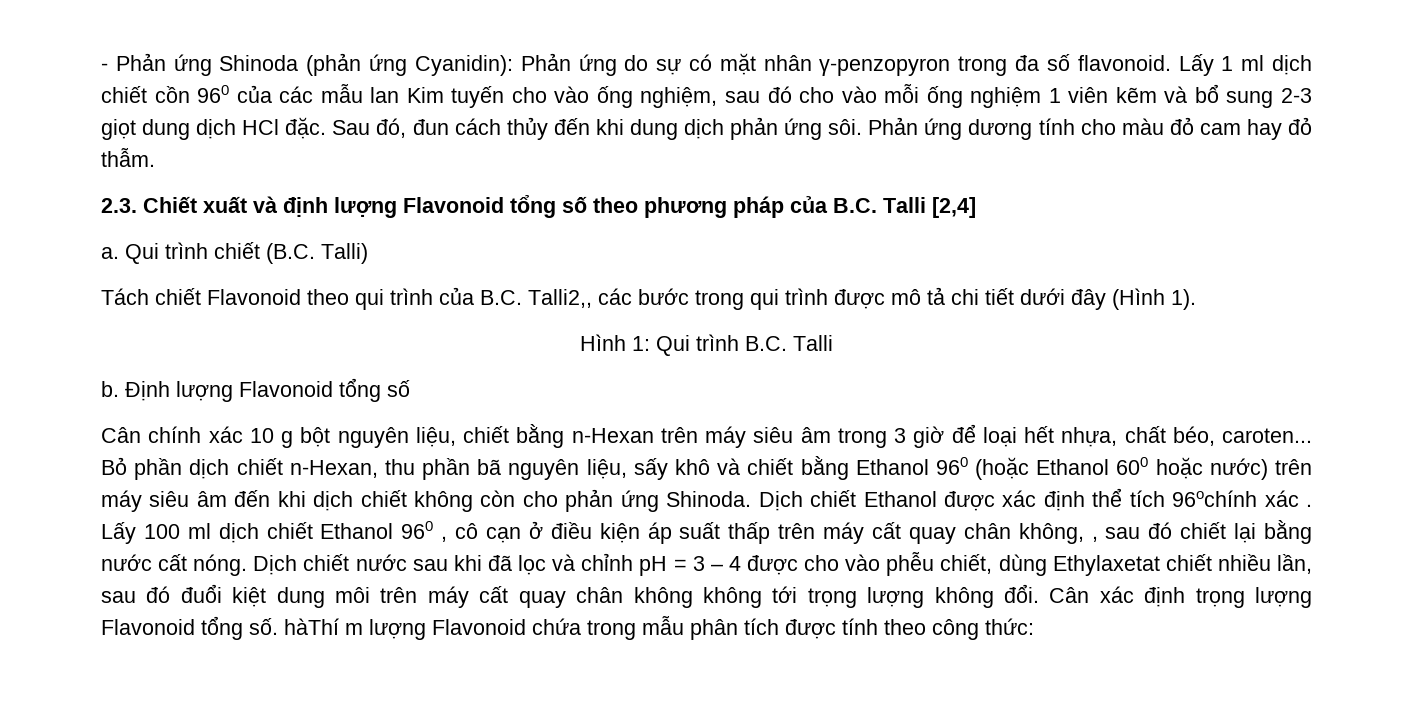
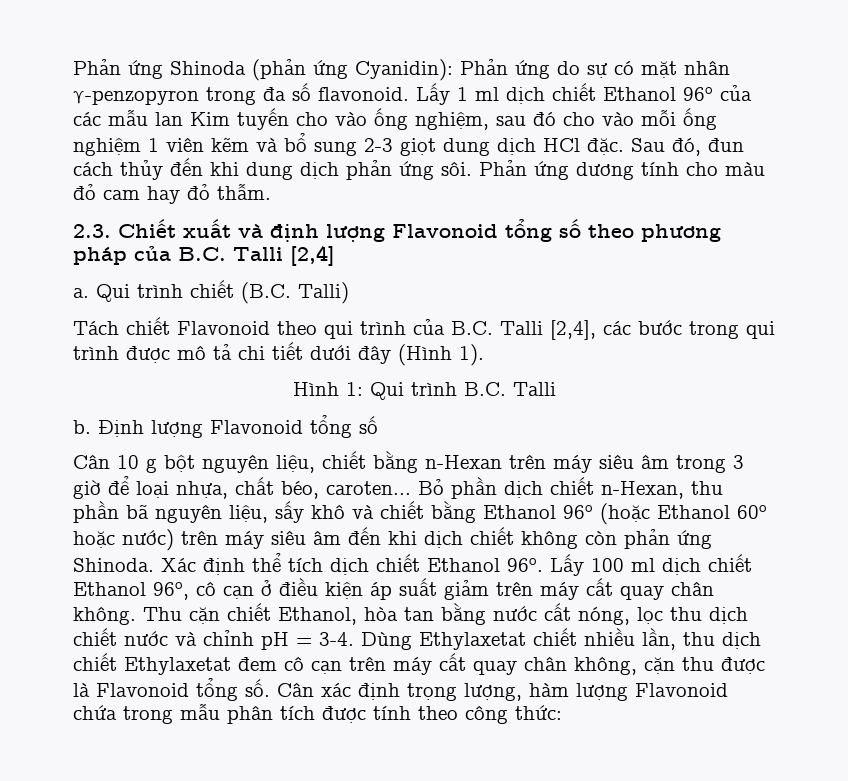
[101,63,108,71] - -> (73, 67) none
[154,85,230,103] cồn 960 -> [603,87,713,101] Ethanol 96o
[528,289,592,308] Talli2,, -> [500,320,596,340] Talli [2,4],
[148,426,243,443] chính xác -> (110, 461) none
[1024,426,1054,443] hết -> (169, 489) none
[935,457,968,475] 960 -> [563,505,593,519] 96o
[1116,457,1149,475] 600 -> [737,505,767,519] 60o
[522,491,558,507] cho -> (617, 538) none
[758,488,1312,511] Dịch chiết Ethanol được xác định thể tích 96ochính xác . -> [161,553,543,575] Xác định thể tích dịch chiết Ethanol 96o.
[401,521,448,542] 960 , -> [153,582,189,600] 96o,
[728,522,771,544] thấp -> [444,578,714,600] [73,603,748,625] [73,628,761,650] [73,653,342,675] giảm trên máy cất quay chân không. Thu cặn chiết Ethanol, hòa tan bằng nước cất nóng, lọc thu dịch chiết nước và chỉnh pH = 3-4. Dùng Ethylaxetat chiết nhiều lần, thu dịch chiết Ethylaxetat đem cô cạn
[1091,520,1313,544] [101,552,1313,576] [101,584,1312,608] [101,616,363,640] , sau đó chiết lại bằng nước cất nóng. Dịch chiết nước sau khi đã lọc và chỉnh pH = 3 – 4 được cho vào phễu chiết, dùng Ethylaxetat chiết nhiều lần, sau đó đuổi kiệt dung môi trên máy cất quay chân không không tới trọng lượng không đổi. Cân xác định trọng lượng Flavonoid tổng số. hàThí m -> [644,657,765,674] [73,678,569,701] cặn thu được là Flavonoid tổng số. Cân xác định trọng lượng, hàm

